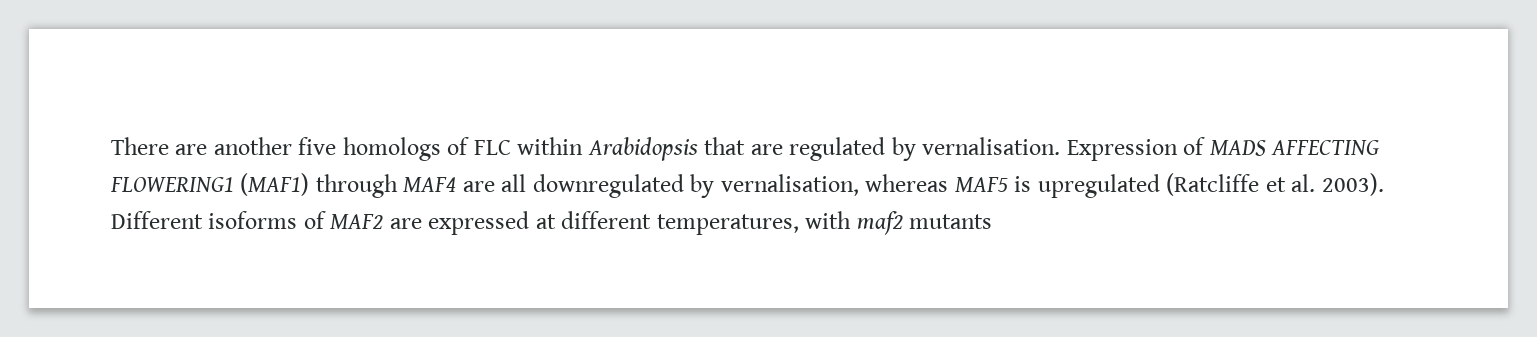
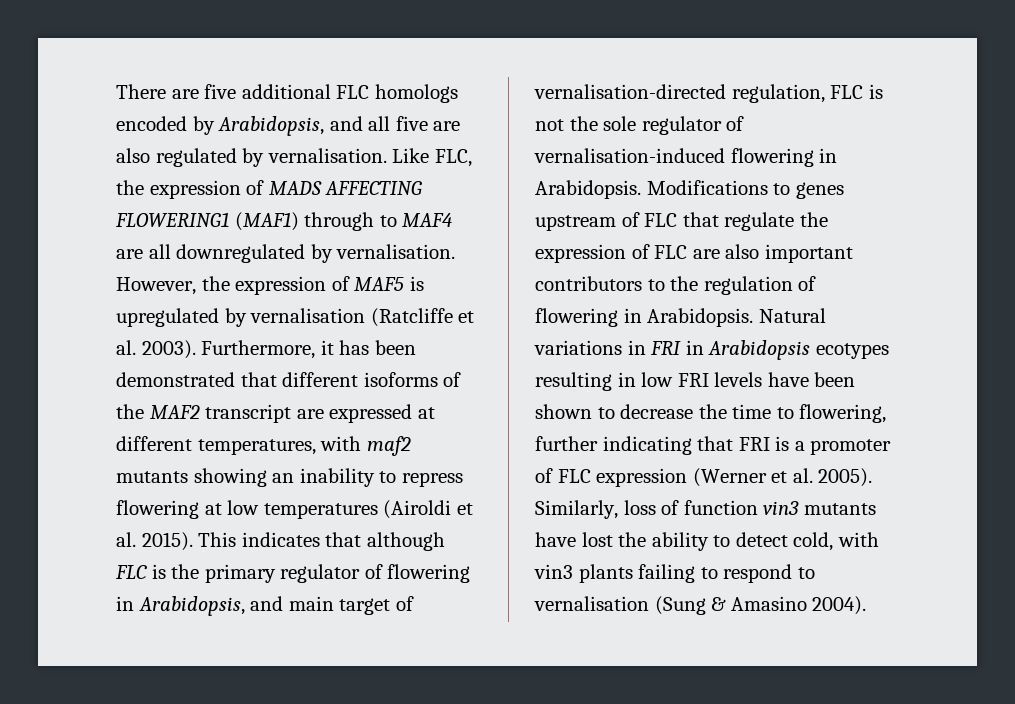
[213,137,1178,161] another five homologs of FLC within Arabidopsis that are regulated by vernalisation. Expression -> [204,84,458,103] [116,116,461,136] [116,148,472,167] [116,180,241,199] five additional FLC homologs encoded by Arabidopsis, and all five are also regulated by vernalisation. Like FLC, the expression
(398, 186) none -> [379,215,397,227] to
[720,174,949,196] vernalisation, whereas -> [336,244,456,259] [116,276,350,295] vernalisation. However, the expression of
(1160, 186) none -> [224,308,366,327] by vernalisation
[111,211,384,229] Different isoforms of MAF2 -> [201,340,416,359] [116,372,462,387] [116,404,292,423] Furthermore, it has been demonstrated that different isoforms of the MAF2 transcript
(993, 221) none -> [193,468,463,487] [116,500,473,519] [116,532,445,551] [115,564,471,583] [116,596,414,616] [534,84,883,103] [535,116,745,135] [534,148,838,167] [535,180,844,199] [535,212,828,231] [535,244,853,263] [535,276,817,295] [535,308,826,327] [534,340,889,360] [535,372,856,391] [535,404,887,423] [535,436,892,455] [535,468,873,487] [535,500,876,519] [535,532,879,551] [534,564,815,583] [534,596,867,615] showing an inability to repress flowering at low temperatures (Airoldi et al. 2015). This indicates that although FLC is the primary regulator of flowering in Arabidopsis, and main target of vernalisation-directed regulation, FLC is not the sole regulator of vernalisation-induced flowering in Arabidopsis. Modifications to genes upstream of FLC that regulate the expression of FLC are also important contributors to the regulation of flowering in Arabidopsis. Natural variations in FRI in Arabidopsis ecotypes resulting in low FRI levels have been shown to decrease the time to flowering, further indicating that FRI is a promoter of FLC expression (Werner et al. 2005). Similarly, loss of function vin3 mutants have lost the ability to detect cold, with vin3 plants failing to respond to vernalisation (Sung & Amasino 2004).

